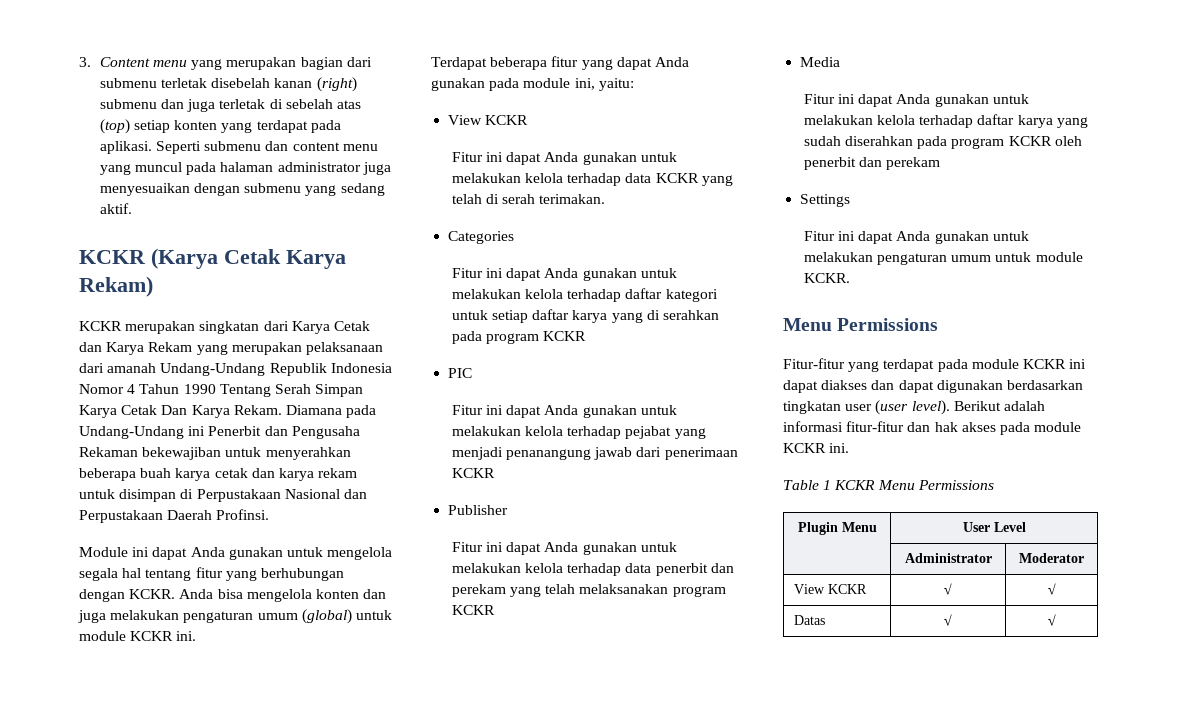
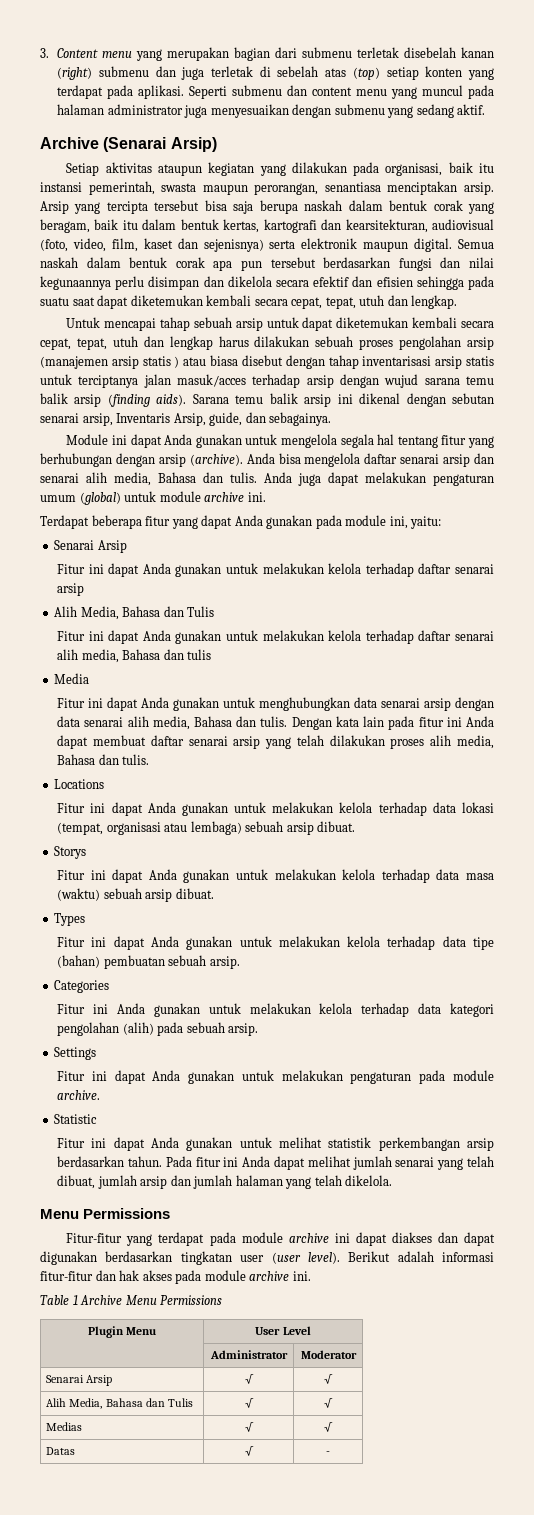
[79,248,346,269] [79,276,153,297] [79,321,370,334] [79,342,383,355] [79,363,392,376] [79,384,364,397] [79,405,377,418] [79,426,360,439] [79,447,351,460] [79,468,358,481] [79,489,367,502] [79,509,270,523] KCKR (Karya Cetak Karya Rekam) // KCKR merupakan singkatan dari Karya Cetak dan Karya Rekam yang merupakan pelaksanaan dari amanah Undang-Undang Republik Indonesia Nomor 4 Tahun 1990 Tentang Serah Simpan Karya Cetak Dan Karya Rekam. Diamana pada Undang-Undang ini Penerbit dan Pengusaha Rekaman bekewajiban untuk menyerahkan beberapa buah karya cetak dan karya rekam untuk disimpan di Perpustakaan Nasional dan Perpustakaan Daerah Profinsi. -> [40,137,217,152] [66,162,494,176] [40,181,494,195] [40,200,494,214] [40,219,494,233] [40,238,494,252] [40,257,495,271] [40,276,494,290] [40,295,458,309] [66,317,494,331] [40,336,494,350] [40,355,494,369] [40,374,494,388] [40,393,494,407] [40,412,332,426] Archive (Senarai Arsip) // Setiap aktivitas ataupun kegiatan yang dilakukan pada organisasi, baik itu instansi pemerintah, swasta maupun perorangan, senantiasa menciptakan arsip. Arsip yang tercipta tersebut bisa saja berupa naskah dalam bentuk corak yang beragam, baik itu dalam bentuk kertas, kartografi dan kearsitekturan, audiovisual (foto, video, film, kaset dan sejenisnya) serta elektronik maupun digital. Semua naskah dalam bentuk corak apa pun tersebut berdasarkan fungsi dan nilai kegunaannya perlu disimpan dan dikelola secara efektif dan efisien sehingga pada suatu saat dapat diketemukan kembali secara cepat, tepat, utuh dan lengkap. // Untuk mencapai tahap sebuah arsip untuk dapat diketemukan kembali secara cepat, tepat, utuh dan lengkap harus dilakukan sebuah proses pengolahan arsip (manajemen arsip statis ) atau biasa disebut dengan tahap inventarisasi arsip statis untuk terciptanya jalan masuk/acces terhadap arsip dengan wujud sarana temu balik arsip (finding aids). Sarana temu balik arsip ini dikenal dengan sebutan senarai arsip, Inventaris Arsip, guide, dan sebagainya.
[129,589,176,599] KCKR. -> [158,454,243,467] arsip (archive).
[315,589,387,599] [78,610,106,623] konten dan juga -> [364,453,494,467] [40,472,359,486] daftar senarai arsip dan senarai alih media, Bahasa dan tulis. Anda juga dapat
[130,631,174,641] KCKR -> [204,492,245,502] archive
[448,115,529,125] View KCKR -> [54,540,127,553] [57,563,495,577] [57,583,85,596] [54,606,215,620] [57,630,495,644] [57,649,212,663] [54,673,90,684] [57,697,494,711] [57,716,495,730] [57,735,494,749] [57,754,150,765] [54,779,105,789] Senarai Arsip // Fitur ini dapat Anda gunakan untuk melakukan kelola terhadap daftar senarai arsip // Alih Media, Bahasa dan Tulis // Fitur ini dapat Anda gunakan untuk melakukan kelola terhadap daftar senarai alih media, Bahasa dan tulis // Media // Fitur ini dapat Anda gunakan untuk menghubungkan data senarai arsip dengan data senarai alih media, Bahasa dan tulis. Dengan kata lain pada fitur ini Anda dapat membuat daftar senarai arsip yang telah dilakukan proses alih media, Bahasa dan tulis. // Locations
[655,173,733,186] [451,194,606,204] [448,231,515,244] [451,268,677,281] [451,288,718,302] [451,309,719,323] [451,331,587,344] [448,368,473,378] [451,405,677,418] [451,426,706,439] [451,447,738,460] [451,468,495,478] [448,505,509,515] KCKR yang telah di serah terimakan. // Categories // Fitur ini dapat Anda gunakan untuk melakukan kelola terhadap daftar kategori untuk setiap daftar karya yang di serahkan pada program KCKR // PIC // Fitur ini dapat Anda gunakan untuk melakukan kelola terhadap pejabat yang menjadi penanangung jawab dari penerimaan KCKR // Publisher -> [461,802,494,813] [57,821,356,835] [54,846,87,859] lokasi (tempat, organisasi atau lembaga) sebuah arsip dibuat. // Storys
[655,563,734,576] [451,584,726,597] [451,605,495,615] [800,57,841,67] [803,94,1029,107] [803,114,1088,128] [803,136,1082,149] [803,157,941,170] penerbit dan perekam yang telah melaksanakan program KCKR // Media // Fitur ini dapat Anda gunakan untuk melakukan kelola terhadap daftar karya yang sudah diserahkan pada program KCKR oleh penerbit dan perekam -> [466,873,495,880] [57,888,214,902] [54,913,86,926] [57,936,494,950] [57,955,240,969] [54,980,110,993] [57,1003,494,1017] [57,1022,259,1036] masa (waktu) sebuah arsip dibuat. // Types // Fitur ini dapat Anda gunakan untuk melakukan kelola terhadap data tipe (bahan) pembuatan sebuah arsip. // Categories // Fitur ini Anda gunakan untuk melakukan kelola terhadap data kategori pengolahan (alih) pada sebuah arsip.
[951,252,1083,262] [803,273,850,283] umum untuk module KCKR. -> [419,1070,494,1084] [57,1090,101,1100] [54,1114,98,1124] [57,1137,495,1151] [57,1156,494,1170] [57,1175,393,1189] pada module archive. // Statistic // Fitur ini dapat Anda gunakan untuk melihat statistik perkembangan arsip berdasarkan tahun. Pada fitur ini Anda dapat melihat jumlah senarai yang telah dibuat, jumlah arsip dan jumlah halaman yang telah dikelola.
[1022,359,1066,369] KCKR -> [288,1233,329,1243] archive
[783,443,826,453] KCKR -> [249,1271,290,1281] archive
[834,480,876,490] KCKR -> [80,1295,123,1305] Archive
[793,584,867,594] View KCKR -> [46,1375,113,1386] [244,1374,254,1384] [324,1374,333,1384] [46,1398,193,1409] [244,1398,254,1408] [324,1398,333,1408] [46,1422,83,1431] Senarai Arsip | √ | √ // Alih Media, Bahasa dan Tulis | √ | √ // Medias
[1047,614,1056,626] √ -> [326,1451,330,1455] -

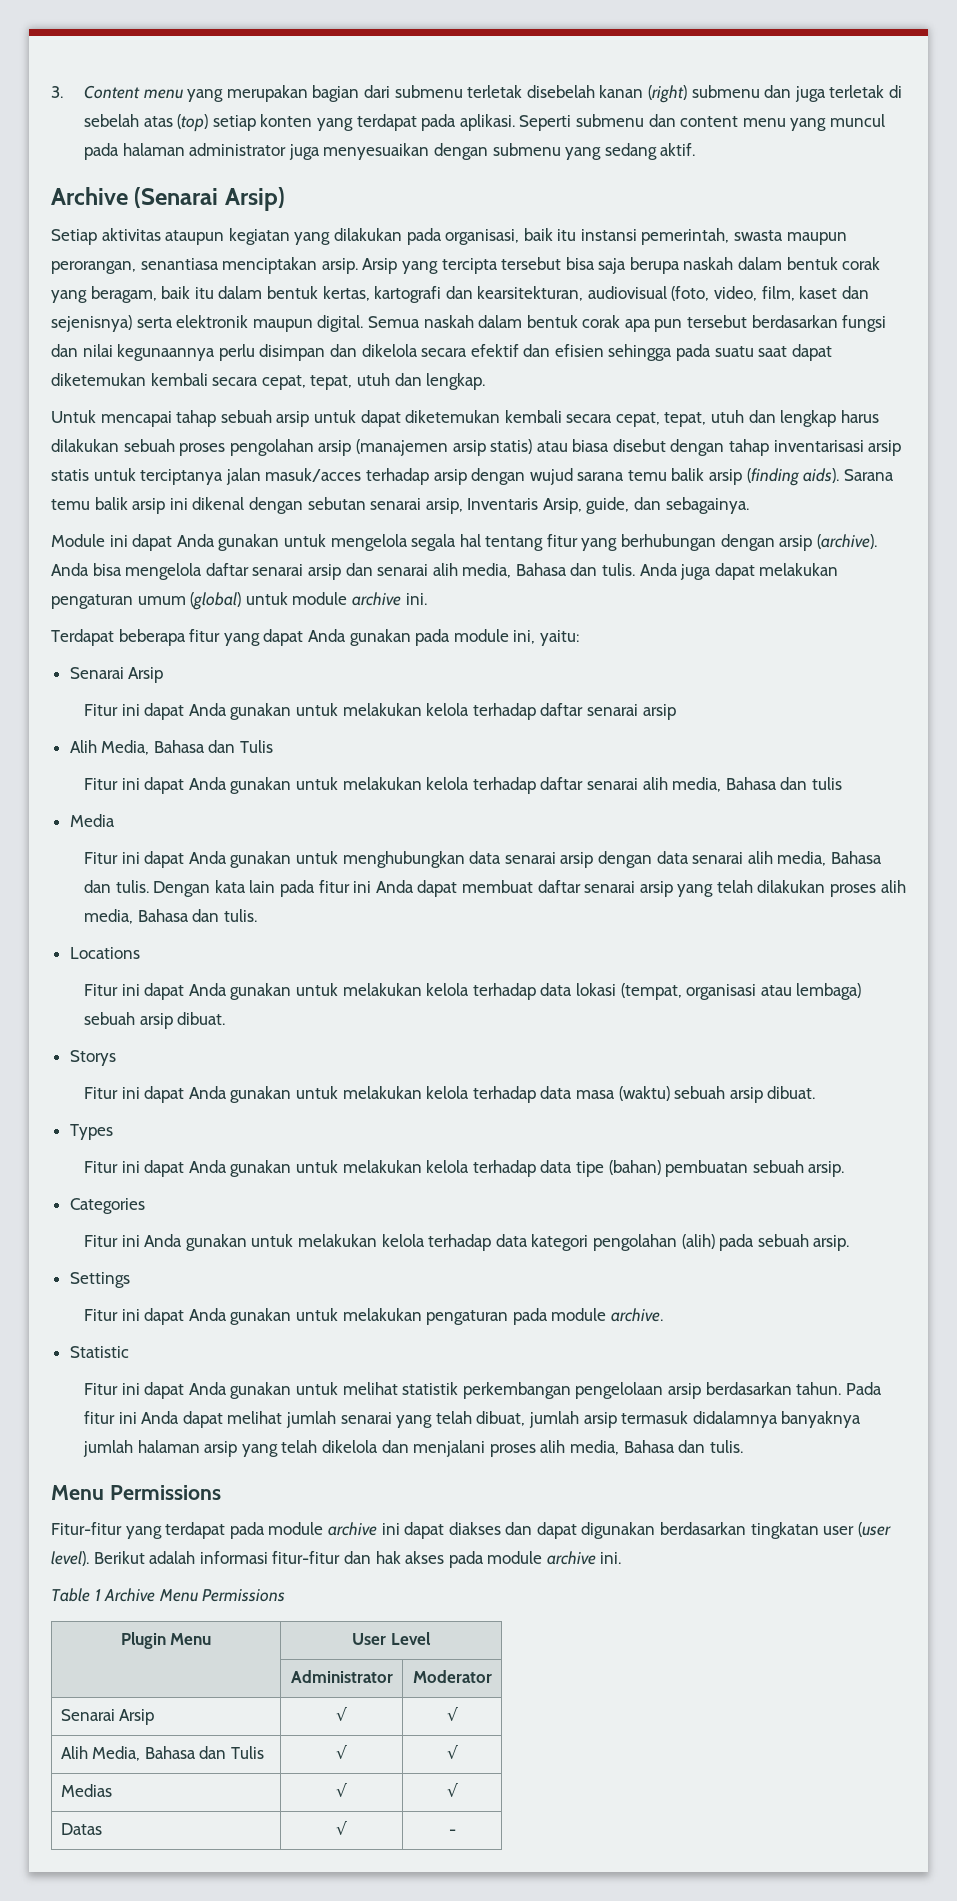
[142,356,180,368] statis ) -> [490,439,533,454] statis)
(460, 1144) none -> [575,1382,664,1399] pengelolaan
[170,1175,191,1186] dan -> [621,1411,862,1428] termasuk didalamnya banyaknya
[285,1175,393,1189] yang telah dikelola. -> [204,1440,743,1457] arsip yang telah dikelola dan menjalani proses alih media, Bahasa dan tulis.

